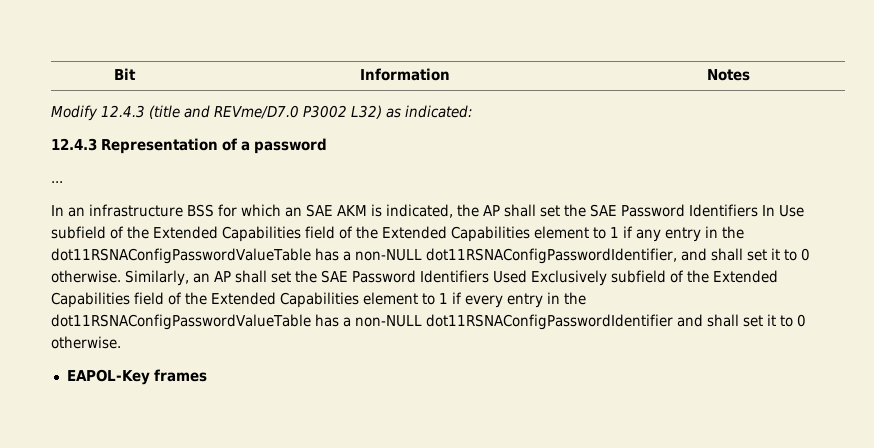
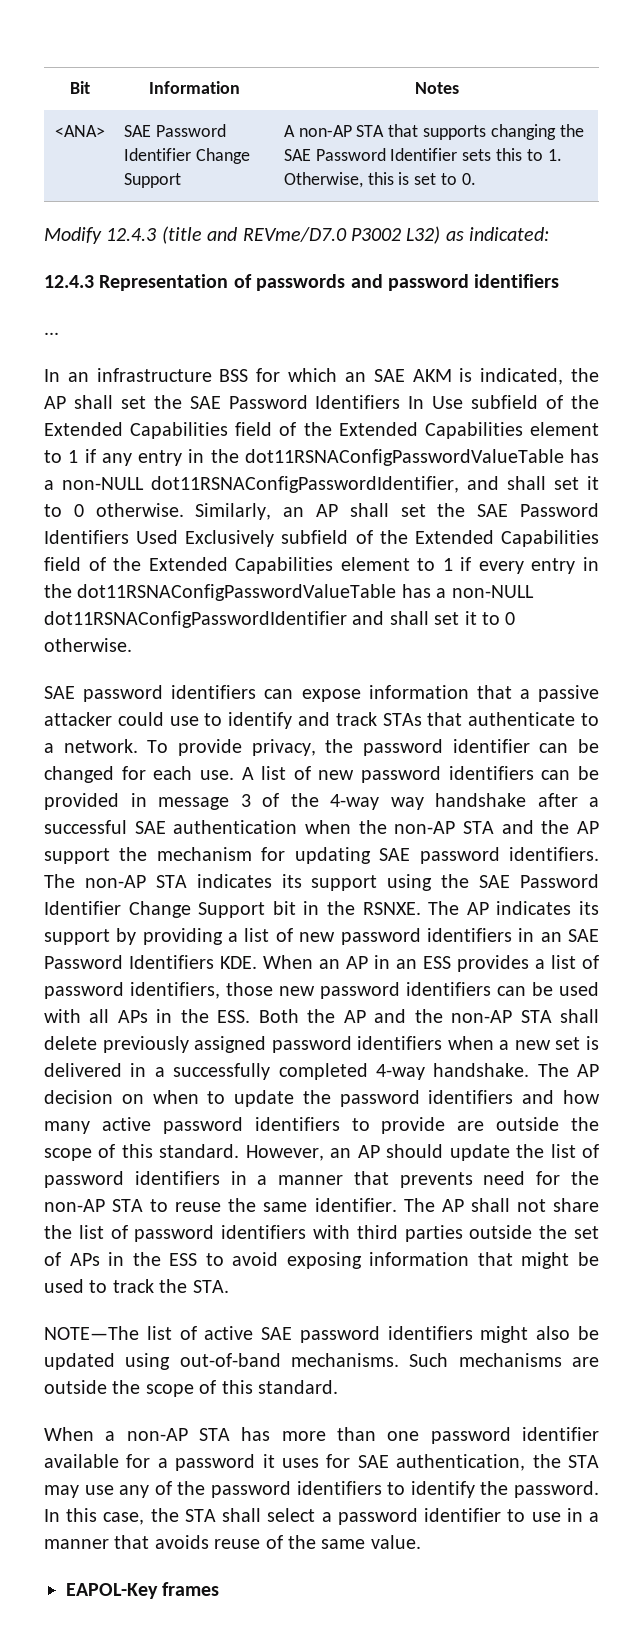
(750, 75) none -> [54,125,105,137] [123,124,226,137] [123,148,250,164] [123,173,181,188] [283,124,584,140] [283,148,562,161] [283,172,477,188] // <ANA> | SAE Password Identifier Change Support | A non-AP STA that supports changing the SAE Password Identifier sets this to 1. Otherwise, this is set to 0.
[241,138,327,154] a password -> [256,274,560,291] passwords and password identifiers
(121, 342) none -> [44,685,599,702] [44,712,599,729] [44,739,599,756] [44,766,599,783] [44,793,599,810] [44,820,600,834] [44,847,599,864] [44,874,600,891] [44,901,600,918] [44,928,600,945] [44,955,599,972] [44,982,599,999] [44,1009,599,1023] [44,1036,599,1053] [44,1063,599,1080] [44,1090,600,1107] [44,1117,599,1134] [44,1144,599,1161] [44,1171,599,1188] [44,1198,600,1212] [44,1225,599,1242] [44,1252,599,1269] [44,1279,229,1293] [44,1326,599,1343] [44,1353,599,1370] [44,1380,338,1397] [44,1427,599,1444] [44,1454,599,1471] [44,1481,599,1498] [44,1508,599,1525] [44,1535,421,1549] // SAE password identifiers can expose information that a passive attacker could use to identify and track STAs that authenticate to a network. To provide privacy, the password identifier can be changed for each use. A list of new password identifiers can be provided in message 3 of the 4-way way handshake after a successful SAE authentication when the non-AP STA and the AP support the mechanism for updating SAE password identifiers. The non-AP STA indicates its support using the SAE Password Identifier Change Support bit in the RSNXE. The AP indicates its support by providing a list of new password identifiers in an SAE Password Identifiers KDE. When an AP in an ESS provides a list of password identifiers, those new password identifiers can be used with all APs in the ESS. Both the AP and the non-AP STA shall delete previously assigned password identifiers when a new set is delivered in a successfully completed 4-way handshake. The AP decision on when to update the password identifiers and how many active password identifiers to provide are outside the scope of this standard. However, an AP should update the list of password identifiers in a manner that prevents need for the non-AP STA to reuse the same identifier. The AP shall not share the list of password identifiers with third parties outside the set of APs in the ESS to avoid exposing information that might be used to track the STA. // NOTE—The list of active SAE password identifiers might also be updated using out-of-band mechanisms. Such mechanisms are outside the scope of this standard. // When a non-AP STA has more than one password identifier available for a password it uses for SAE authentication, the STA may use any of the password identifiers to identify the password. In this case, the STA shall select a password identifier to use in a manner that avoids reuse of the same value.

